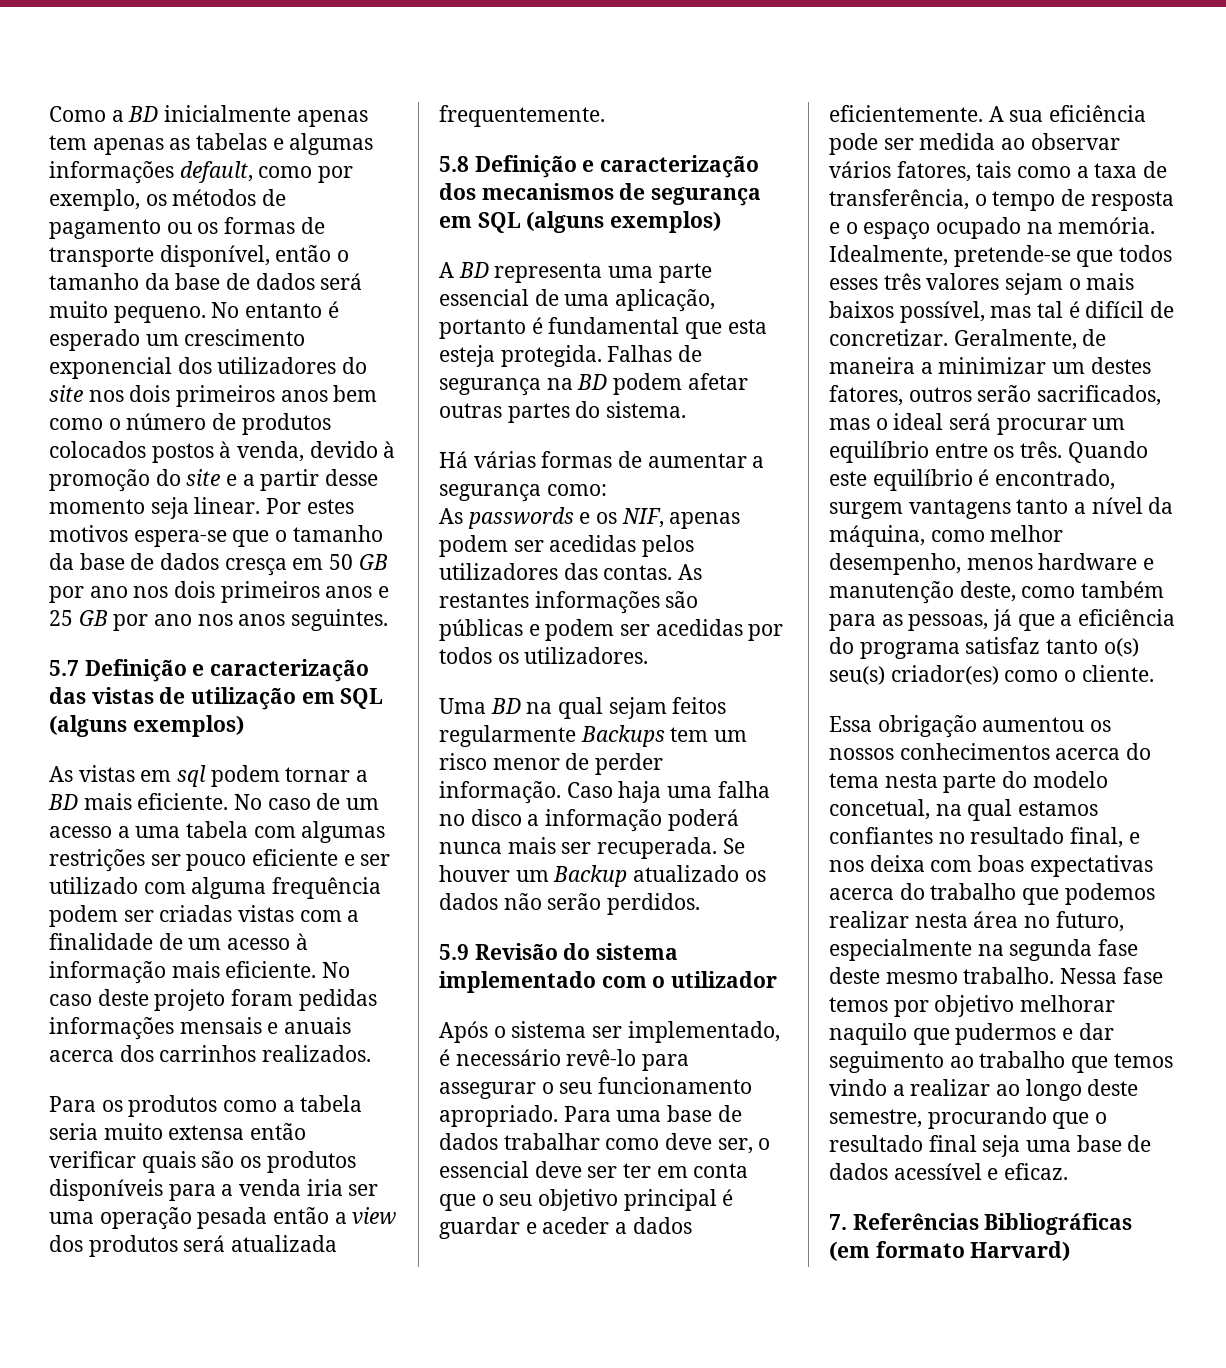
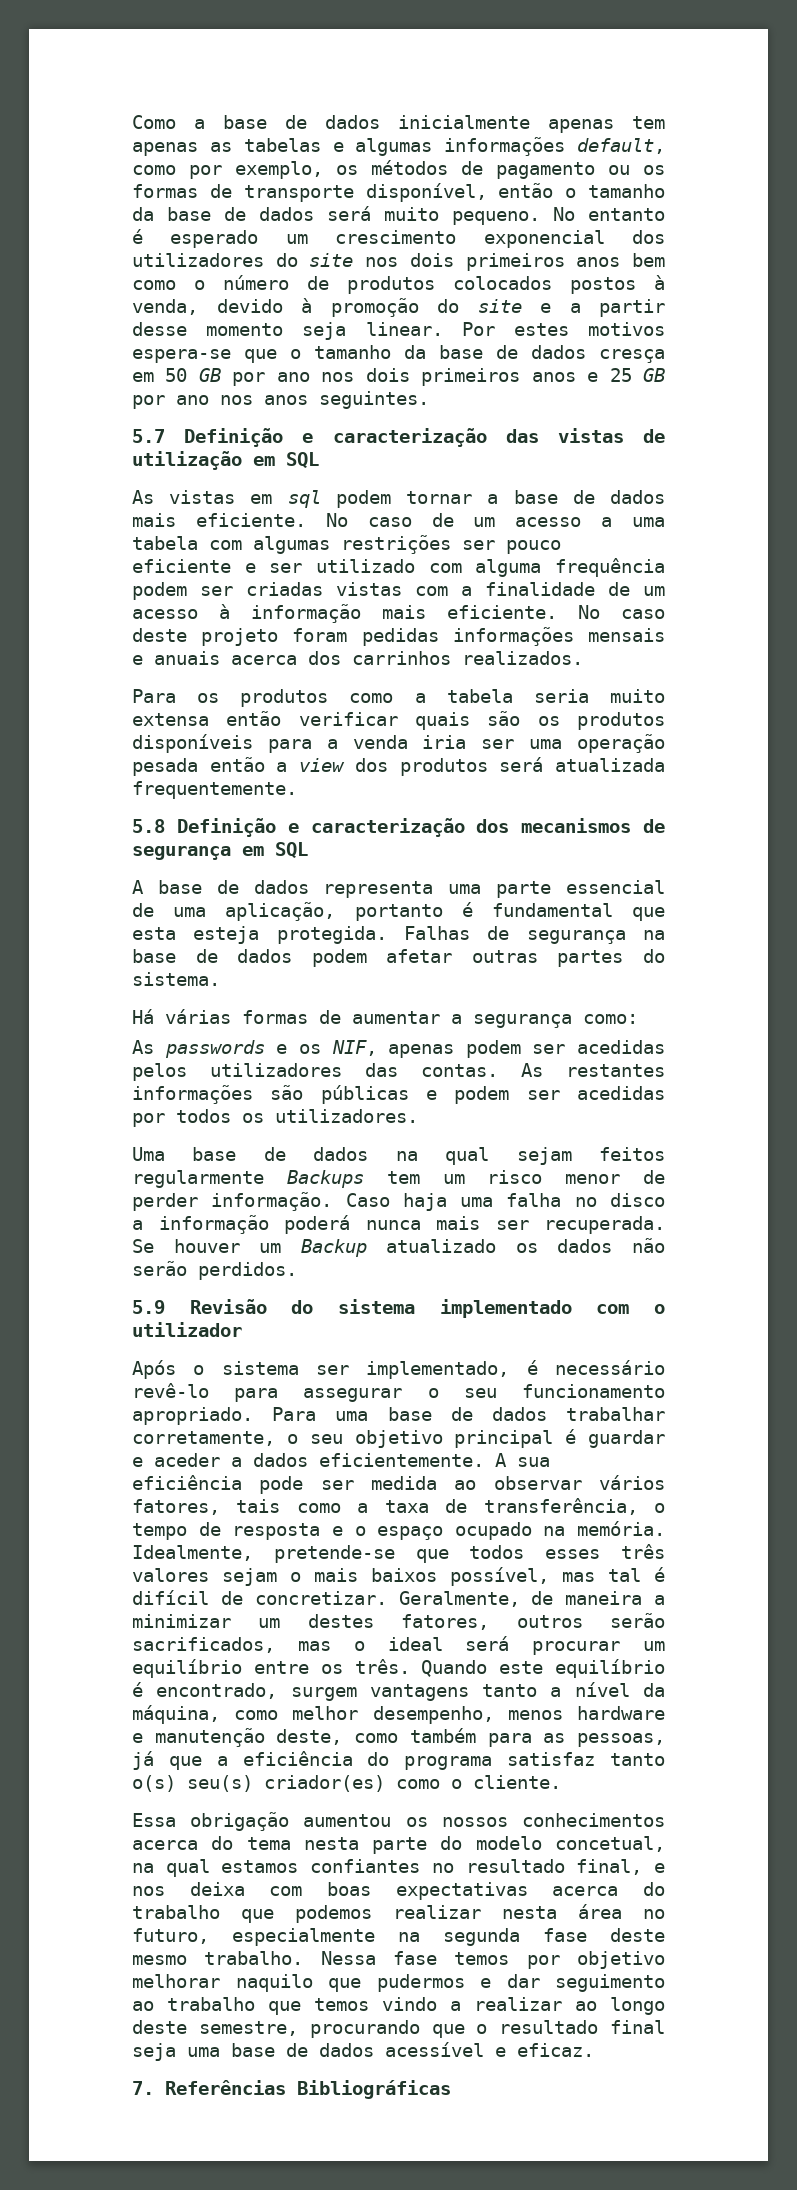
[128,106,159,122] BD -> [223,115,380,129] base de dados
[49,715,244,737] (alguns exemplos) -> (319, 460) none
[48,794,78,810] BD -> [513,490,665,504] base de dados
[526,211,722,233] [439,262,489,278] (alguns exemplos) // A BD -> [132,880,309,894] // A base de dados
[577,374,608,390] BD -> [132,949,293,963] base de dados
[490,698,521,714] BD -> [192,1147,369,1161] base de dados
[605,1133,771,1154] [439,1161,749,1178] [439,1194,476,1211] como deve ser, o essencial deve ser ter em conta que -> [132,1431,275,1446] corretamente,
[829,1241,1071,1261] (em formato Harvard) -> (451, 2089) none

